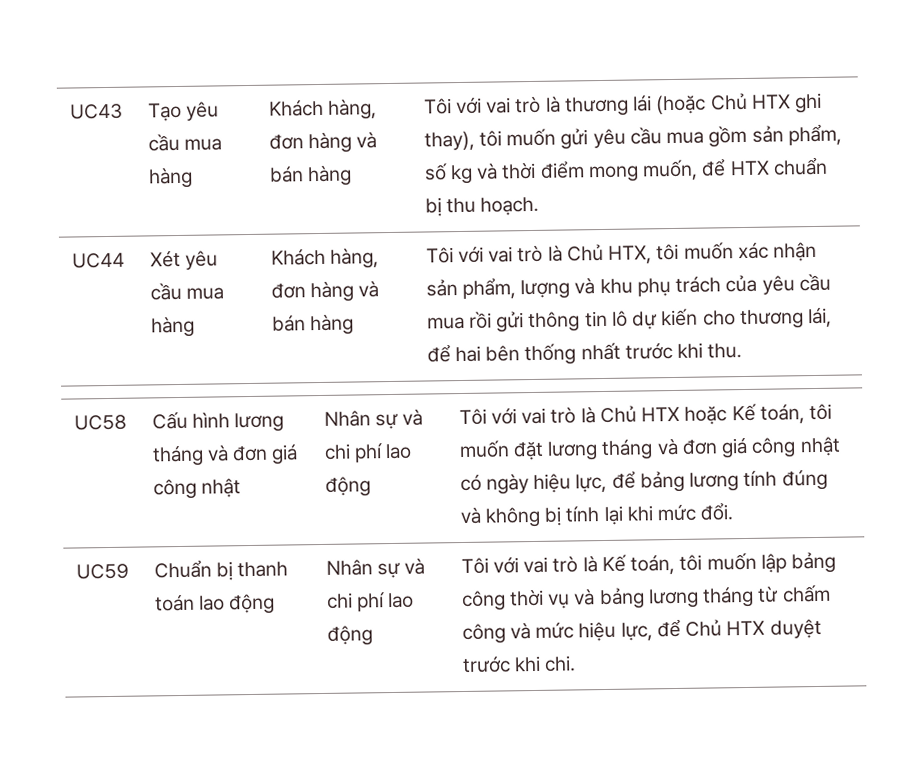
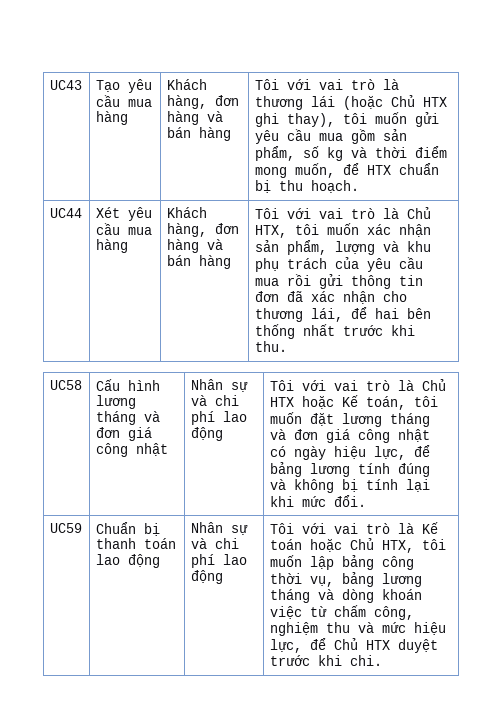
[611,308,699,330] lô dự kiến -> [254,291,375,304] đơn đã xác nhận
[630,554,676,575] toán, -> [269,538,414,553] toán hoặc Chủ HTX,
[548,589,596,609] vụ và -> [309,576,334,587] vụ,
[757,584,831,603] [461,623,506,645] từ chấm công -> [317,589,422,603] [269,605,414,620] [269,622,350,636] và dòng khoán việc từ chấm công, nghiệm thu

